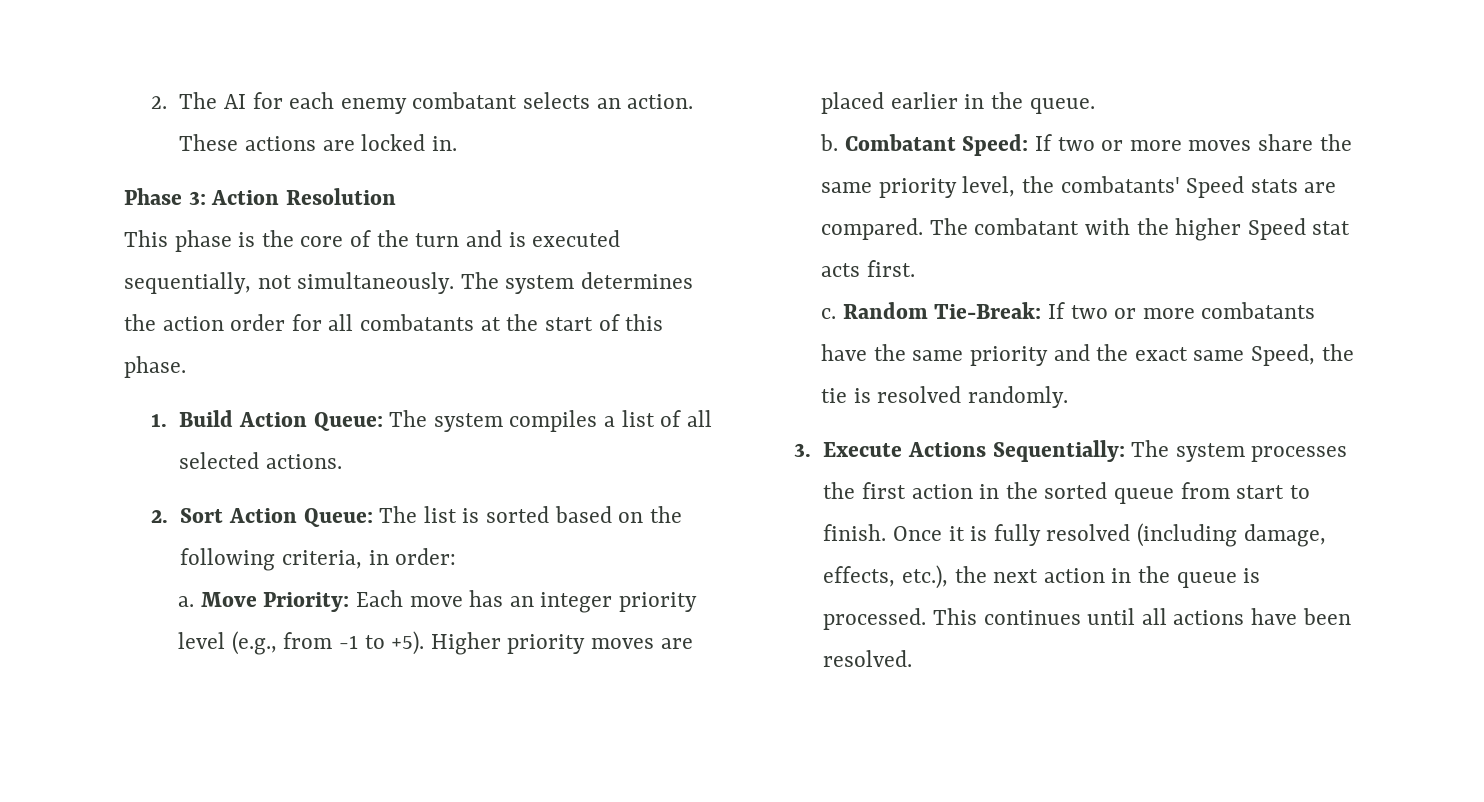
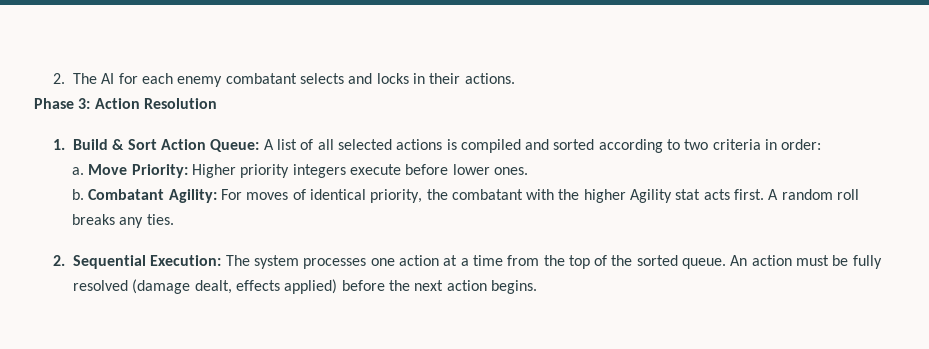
[596,94,694,109] [179,134,457,151] [124,188,396,205] [124,230,621,252] [124,272,694,294] [124,314,664,331] [124,356,186,378] [151,410,712,432] [179,452,342,469] [151,506,682,527] [180,548,362,571] an action. These actions are locked in. // Phase 3: Action Resolution // This phase is the core of the turn and is executed sequentially, not simultaneously. The system determines the action order for all combatants at the start of this phase. // 1. Build Action Queue: The system compiles a list of all selected actions. // 2. Sort Action Queue: The list is sorted based on the following criteria, -> [348,73,515,84] [34,98,217,109] [52,139,761,153] and locks in their actions. // Phase 3: Action Resolution // 1. Build & Sort Action Queue: A list of all selected actions is compiled and sorted according to two criteria
[355,590,697,613] [178,631,693,655] [821,92,1095,114] [820,134,1352,156] [821,176,1337,198] [821,218,968,240] Each move has an integer priority level (e.g., from -1 to +5). Higher priority moves are placed earlier in the queue. // b. Combatant Speed: If two or more moves share the same priority level, the combatants' Speed stats are compared. The -> [191,164,528,178] [71,189,448,203] Higher priority integers execute before lower ones. // b. Combatant Agility: For moves of identical priority, the
[1247,218,1306,240] Speed -> [630,189,673,203] Agility
[821,302,1316,319] [821,344,1354,366] [821,386,1068,408] [794,440,1348,462] [823,482,1310,504] [823,523,1326,547] [823,565,1261,589] [823,608,1351,630] [823,650,913,667] // c. Random Tie-Break: If two or more combatants have the same priority and the exact same Speed, the tie is resolved randomly. // 3. Execute Actions Sequentially: The system processes the first action in the sorted queue from start to finish. Once it is fully resolved (including damage, effects, etc.), the next action in the queue is processed. This continues until all actions have been resolved. -> [768,189,860,200] [71,214,174,228] [52,255,882,269] [72,279,537,294] A random roll breaks any ties. // 2. Sequential Execution: The system processes one action at a time from the top of the sorted queue. An action must be fully resolved (damage dealt, effects applied) before the next action begins.

